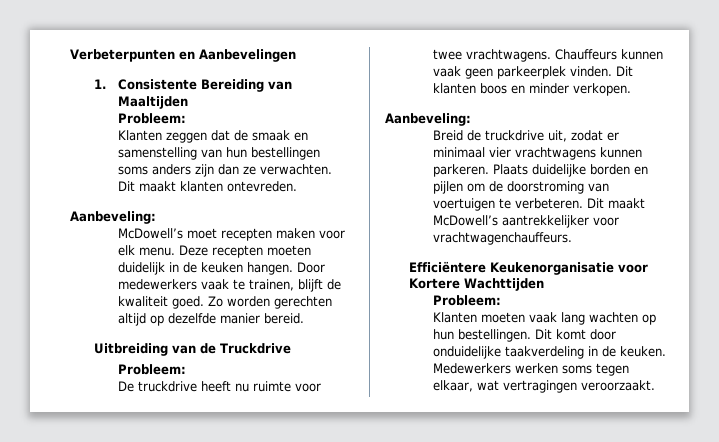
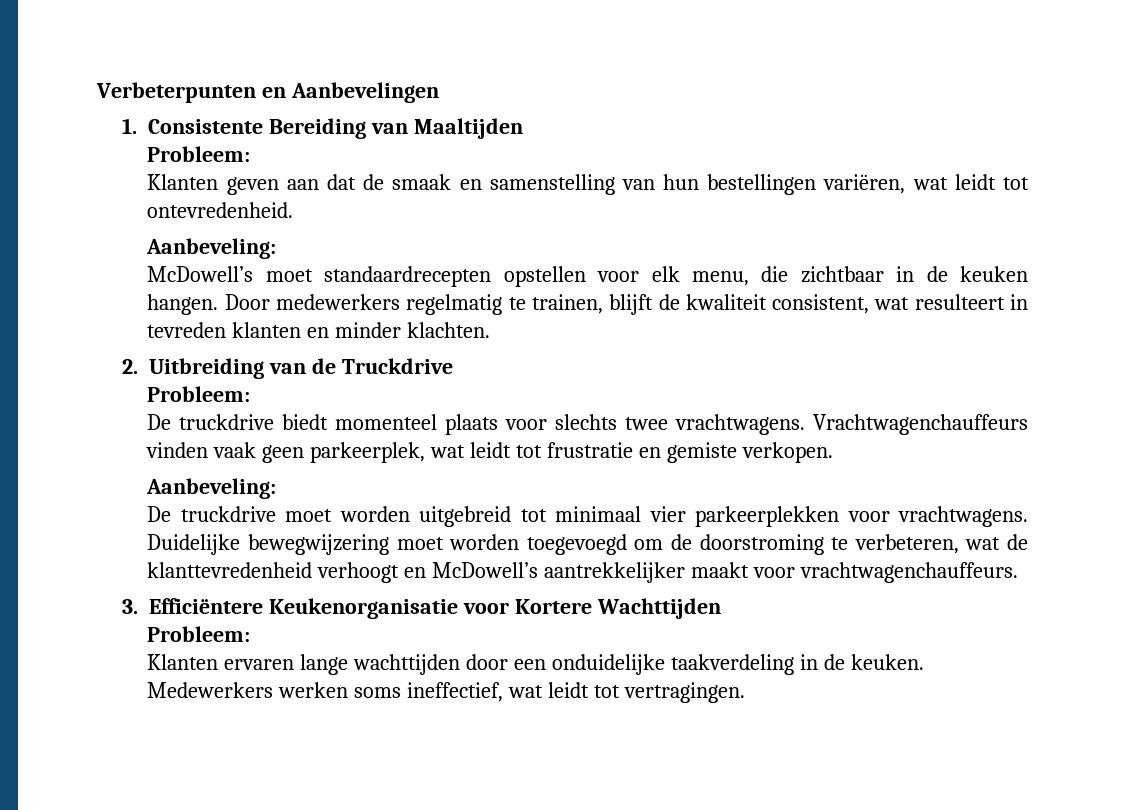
[166,132,208,143] zeggen -> [226,177,319,195] geven aan
[118,164,333,177] [118,181,298,192] [70,211,156,224] [118,228,346,241] [118,245,312,258] [118,262,166,275] soms anders zijn dan ze verwachten. Dit maakt klanten ontevreden. // Aanbeveling: // McDowell’s moet recepten maken voor elk menu. Deze recepten moeten duidelijk -> [823,174,1029,194] [147,202,294,218] [146,238,277,259] [147,266,884,287] variëren, wat leidt tot ontevredenheid. // Aanbeveling: // McDowell’s moet standaardrecepten opstellen voor elk menu, die zichtbaar
[201,279,230,290] vaak -> [406,294,503,315] regelmatig
[172,296,333,309] [118,313,305,326] goed. Zo worden gerechten altijd op dezelfde manier bereid. // -> [772,294,1029,314] [147,322,491,338] [122,359,139,374] consistent, wat resulteert in tevreden klanten en minder klachten. // 2.
[201,381,322,392] [433,49,664,62] [433,66,634,79] [433,83,632,96] [385,113,471,126] [433,130,620,142] [433,147,643,160] [433,164,649,177] [433,181,610,194] [433,198,646,211] heeft nu ruimte voor twee vrachtwagens. Chauffeurs kunnen vaak geen parkeerplek vinden. Dit klanten boos en minder verkopen. // Aanbeveling: // Breid de truckdrive uit, zodat er minimaal vier vrachtwagens kunnen parkeren. Plaats duidelijke borden en pijlen om de doorstroming van voertuigen te verbeteren. Dit maakt -> [282,414,1028,435] [146,442,833,463] [146,478,277,499] [147,506,1028,527] [147,534,1028,555] [147,562,427,583] biedt momenteel plaats voor slechts twee vrachtwagens. Vrachtwagenchauffeurs vinden vaak geen parkeerplek, wat leidt tot frustratie en gemiste verkopen. // Aanbeveling: // De truckdrive moet worden uitgebreid tot minimaal vier parkeerplekken voor vrachtwagens. Duidelijke bewegwijzering moet worden toegevoegd om de doorstroming te verbeteren, wat de klanttevredenheid verhoogt en
(590, 221) none -> [691,562,750,578] maakt
(573, 238) none -> [122,599,139,614] 3.
[481,312,657,325] [433,329,617,342] moeten vaak lang wachten op hun bestellingen. Dit komt door -> [224,654,547,675] ervaren lange wachttijden door een
[596,363,630,376] [433,380,656,393] tegen elkaar, wat vertragingen veroorzaakt. -> [407,682,746,703] ineffectief, wat leidt tot vertragingen.

